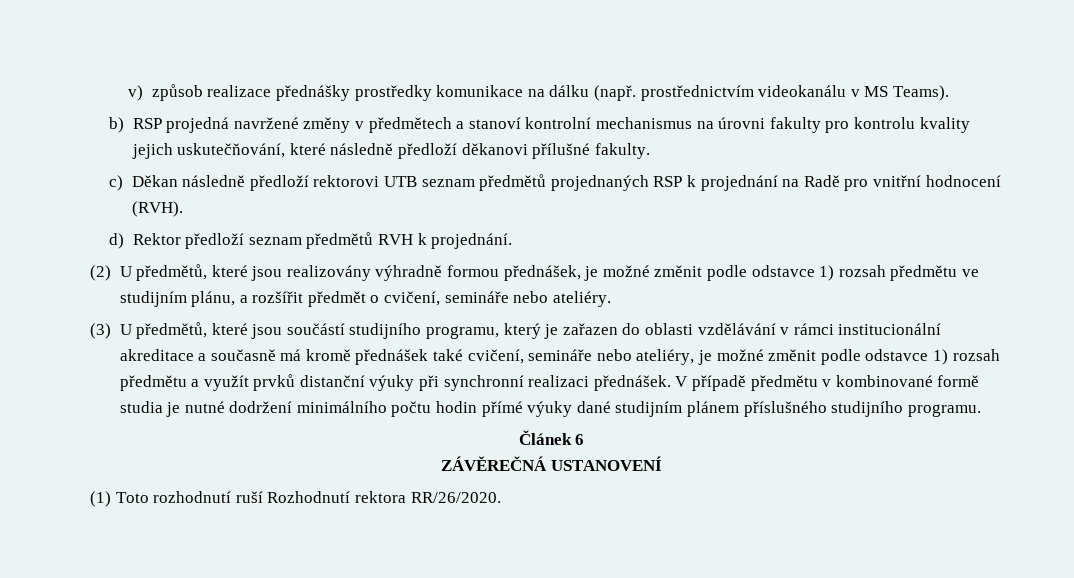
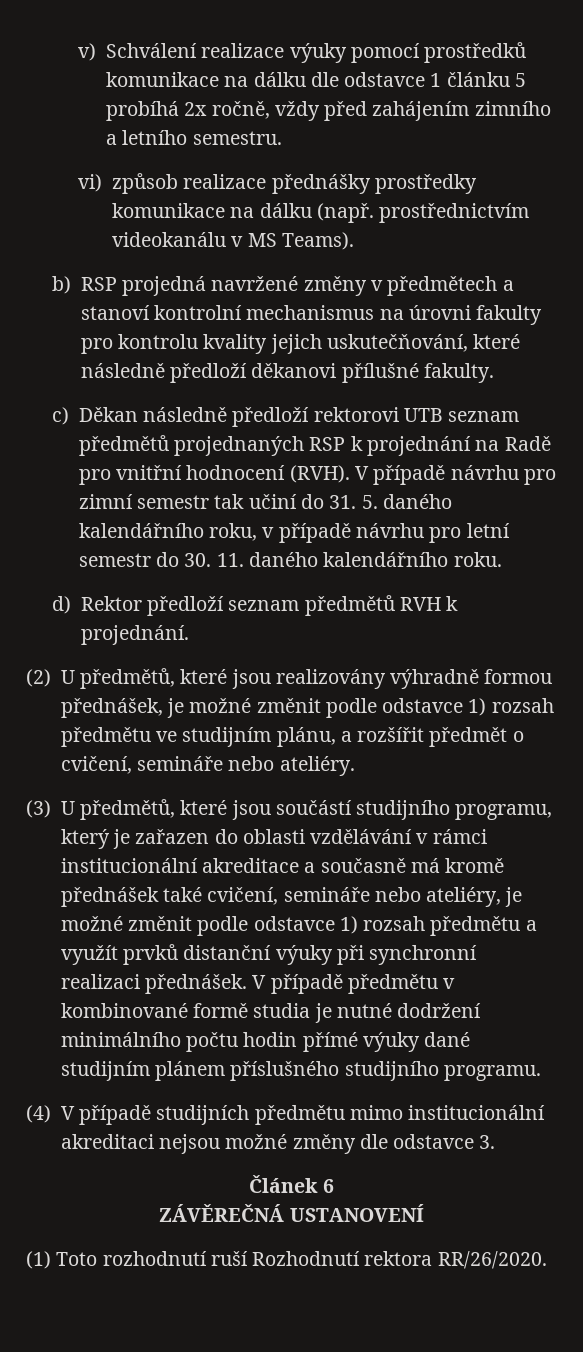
(144, 93) none -> [106,42,527,63] [106,72,527,87] [106,101,551,121] [106,130,282,145] [78,174,103,192] Schválení realizace výuky pomocí prostředků komunikace na dálku dle odstavce 1 článku 5 probíhá 2x ročně, vždy před zahájením zimního a letního semestru. // vi)
(183, 209) none -> [355,465,556,485] [78,494,452,509] [78,523,510,543] [78,552,502,567] V případě návrhu pro zimní semestr tak učiní do 31. 5. daného kalendářního roku, v případě návrhu pro letní semestr do 30. 11. daného kalendářního roku.
(981, 410) none -> [26,1105,546,1125] [60,1134,496,1154] // (4) V případě studijních předmětu mimo institucionální akreditaci nejsou možné změny dle odstavce 3.

